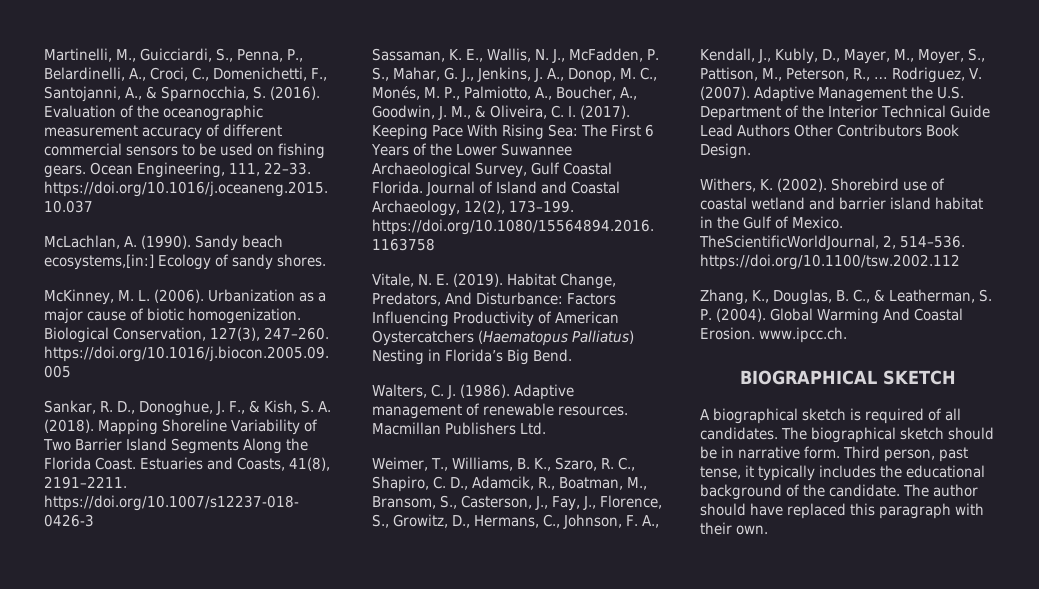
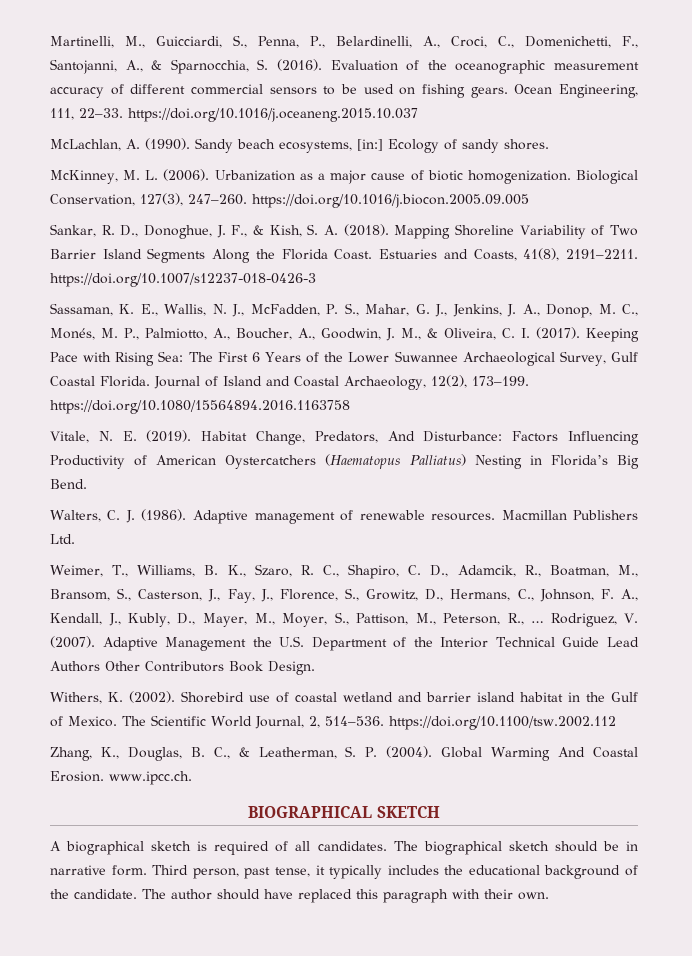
[44,254,154,270] ecosystems,[in:] -> [279,139,383,153] ecosystems, [in:]
[467,124,499,136] With -> [83,352,112,362] with
[699,235,879,250] TheScientificWorldJournal, -> [122,715,304,729] The Scientific World Journal,

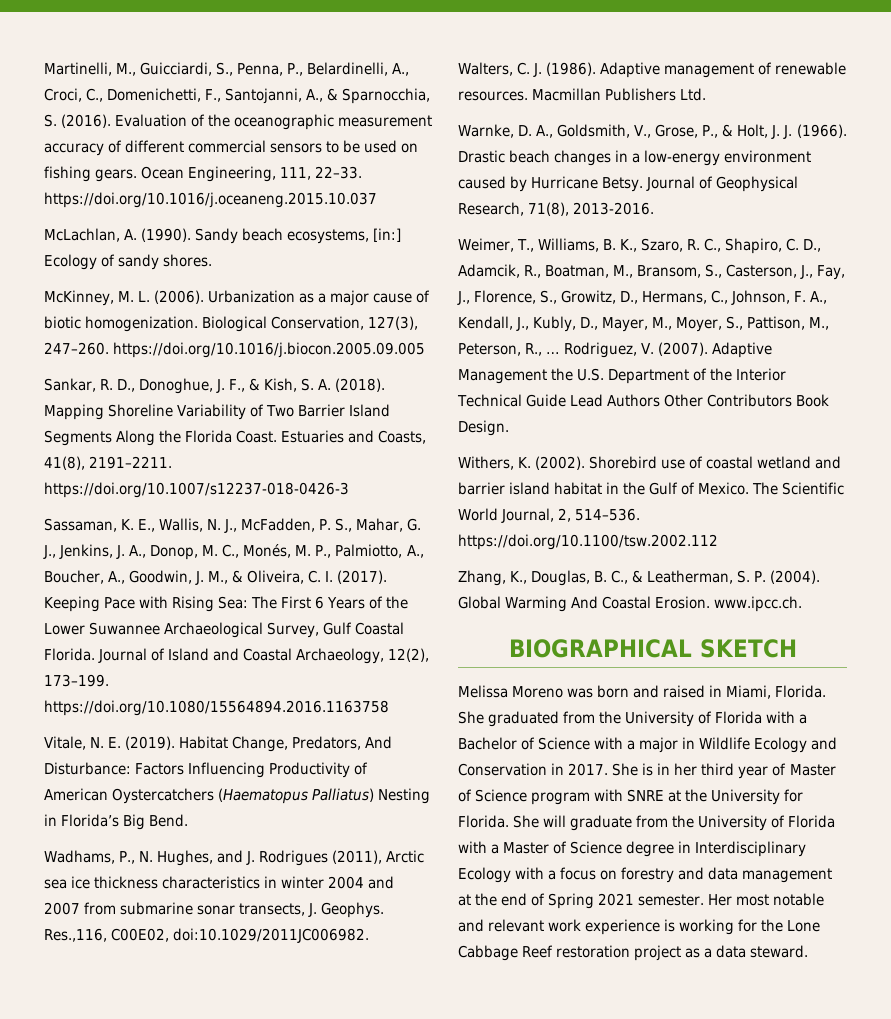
(87, 484) none -> [44,850,425,866] [44,876,395,889] [44,902,385,918] [44,928,370,943] // Wadhams, P., N. Hughes, and J. Rodrigues (2011), Arctic sea ice thickness characteristics in winter 2004 and 2007 from submarine sonar transects, J. Geophys. Res.,116, C00E02, doi:10.1029/2011JC006982.
(75, 539) none -> [458,124,847,139] [458,150,812,166] [458,176,799,192] [458,202,655,216] // Warnke, D. A., Goldsmith, V., Grose, P., & Holt, J. J. (1966). Drastic beach changes in a low‐energy environment caused by Hurricane Betsy. Journal of Geophysical Research, 71(8), 2013-2016.
[50,841,639,855] [50,865,638,879] [50,889,549,903] A biographical sketch is required of all candidates. The biographical sketch should be in narrative form. Third person, past tense, it typically includes the educational background of the candidate. The author should have replaced this paragraph with their own. -> [458,685,827,699] [458,711,808,727] [458,737,838,753] [458,763,836,779] [458,789,804,805] [458,815,836,831] [458,841,807,857] [458,867,833,883] [458,893,825,909] [458,919,821,935] [458,945,809,961] Melissa Moreno was born and raised in Miami, Florida. She graduated from the University of Florida with a Bachelor of Science with a major in Wildlife Ecology and Conservation in 2017. She is in her third year of Master of Science program with SNRE at the University for Florida. She will graduate from the University of Florida with a Master of Science degree in Interdisciplinary Ecology with a focus on forestry and data management at the end of Spring 2021 semester. Her most notable and relevant work experience is working for the Lone Cabbage Reef restoration project as a data steward.

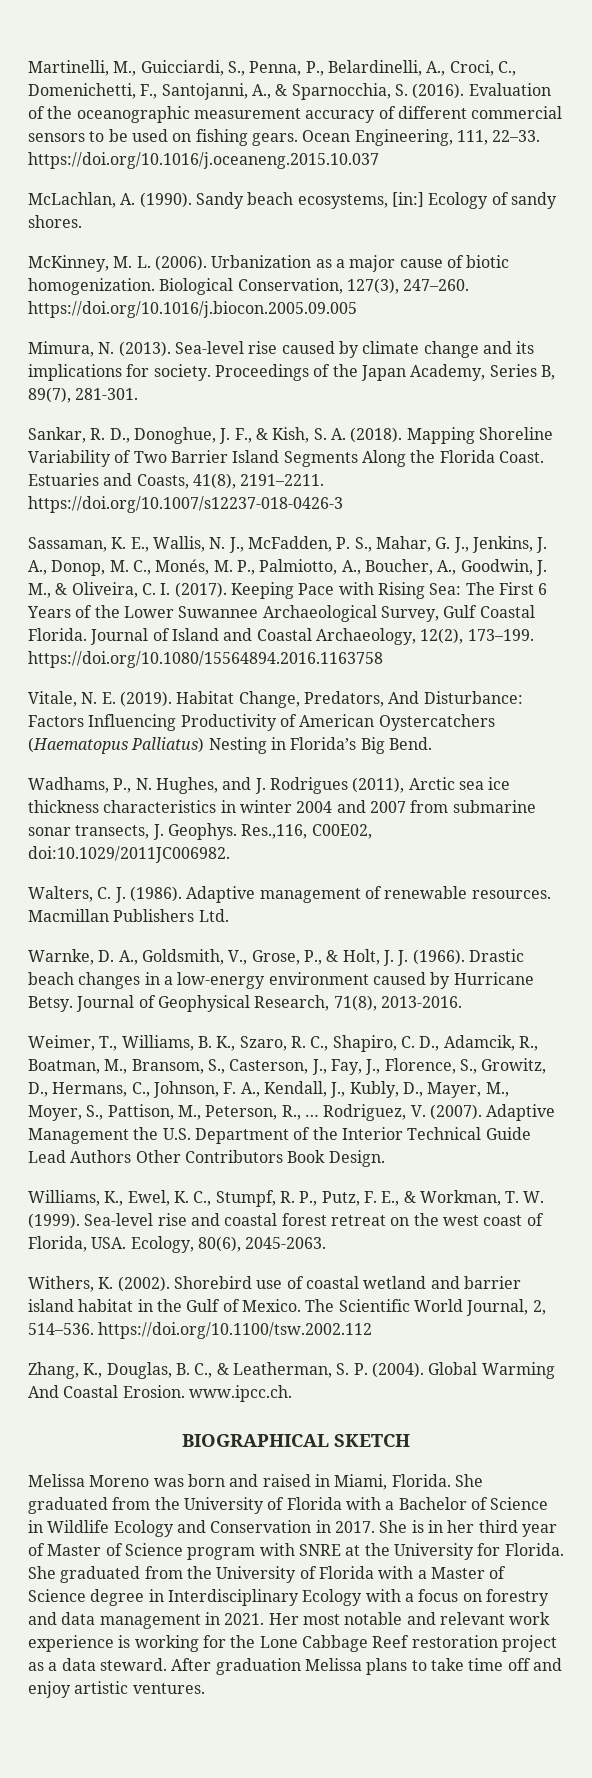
(426, 350) none -> [28,341,535,358] [28,364,555,381] [28,387,139,403] // Mimura, N. (2013). Sea-level rise caused by climate change and its implications for society. Proceedings of the Japan Academy, Series B, 89(7), 281-301.
(509, 428) none -> [28,1190,545,1207] [28,1213,544,1229] [28,1236,327,1253] // Williams, K., Ewel, K. C., Stumpf, R. P., Putz, F. E., & Workman, T. W. (1999). Sea‐level rise and coastal forest retreat on the west coast of Florida, USA. Ecology, 80(6), 2045-2063.
[594,737,679,753] with a major -> (549, 1503) none
[543,815,633,831] will graduate -> [60,1566,141,1583] graduated
[458,893,705,909] at the end of Spring 2021 semester. -> [204,1612,265,1625] in 2021.
(809, 951) none -> [171,1658,562,1675] [28,1681,205,1698] After graduation Melissa plans to take time off and enjoy artistic ventures.

